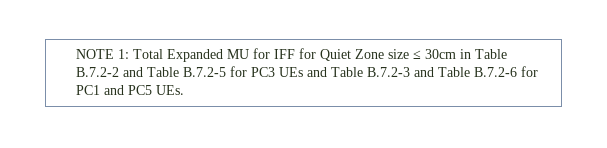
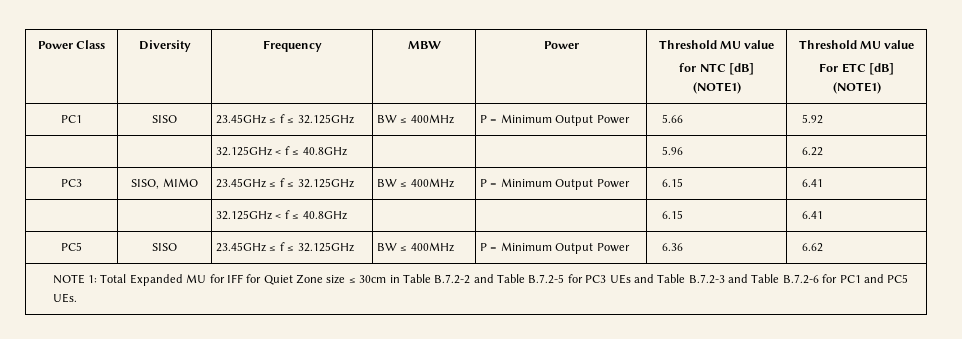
(75, 54) none -> [37,40,106,49] [138,40,191,52] [262,40,322,52] [407,41,441,49] [543,41,579,49] [658,40,775,49] [679,63,754,75] [692,82,741,94] [798,40,915,49] [819,63,894,75] [832,82,881,94] [61,115,82,123] [152,115,177,123] [216,114,354,124] [377,114,454,124] [480,114,630,126] [662,114,684,123] [802,114,824,124] [216,146,347,156] [662,146,684,155] [802,147,824,156] [61,179,82,187] [131,178,198,189] [216,178,354,188] [377,178,454,188] [480,178,630,190] [662,178,684,187] [802,179,824,187] [216,210,347,220] [662,210,684,219] [802,211,824,219] [61,242,82,251] [152,243,177,251] [216,242,354,252] [377,242,454,252] [480,242,630,254] [662,243,684,251] [802,243,824,252] Power Class | Diversity | Frequency | MBW | Power | Threshold MU value // for NTC [dB] // (NOTE1) | Threshold MU value // For ETC [dB] // (NOTE1) // PC1 | SISO | 23.45GHz ≤ f ≤ 32.125GHz | BW ≤ 400MHz | P = Minimum Output Power | 5.66 | 5.92 // | | 32.125GHz < f ≤ 40.8GHz | | | 5.96 | 6.22 // PC3 | SISO, MIMO | 23.45GHz ≤ f ≤ 32.125GHz | BW ≤ 400MHz | P = Minimum Output Power | 6.15 | 6.41 // | | 32.125GHz < f ≤ 40.8GHz | | | 6.15 | 6.41 // PC5 | SISO | 23.45GHz ≤ f ≤ 32.125GHz | BW ≤ 400MHz | P = Minimum Output Power | 6.36 | 6.62 //

